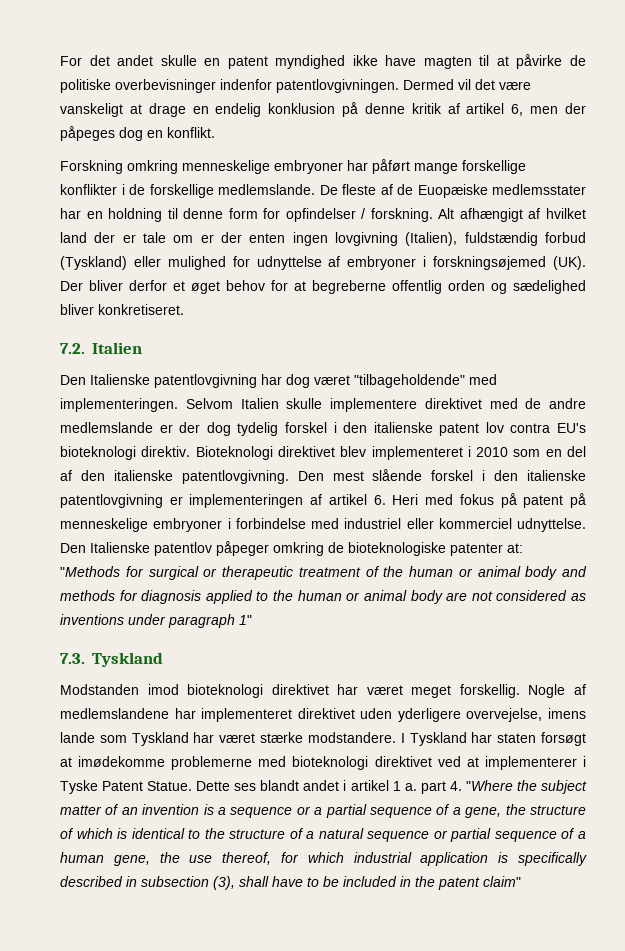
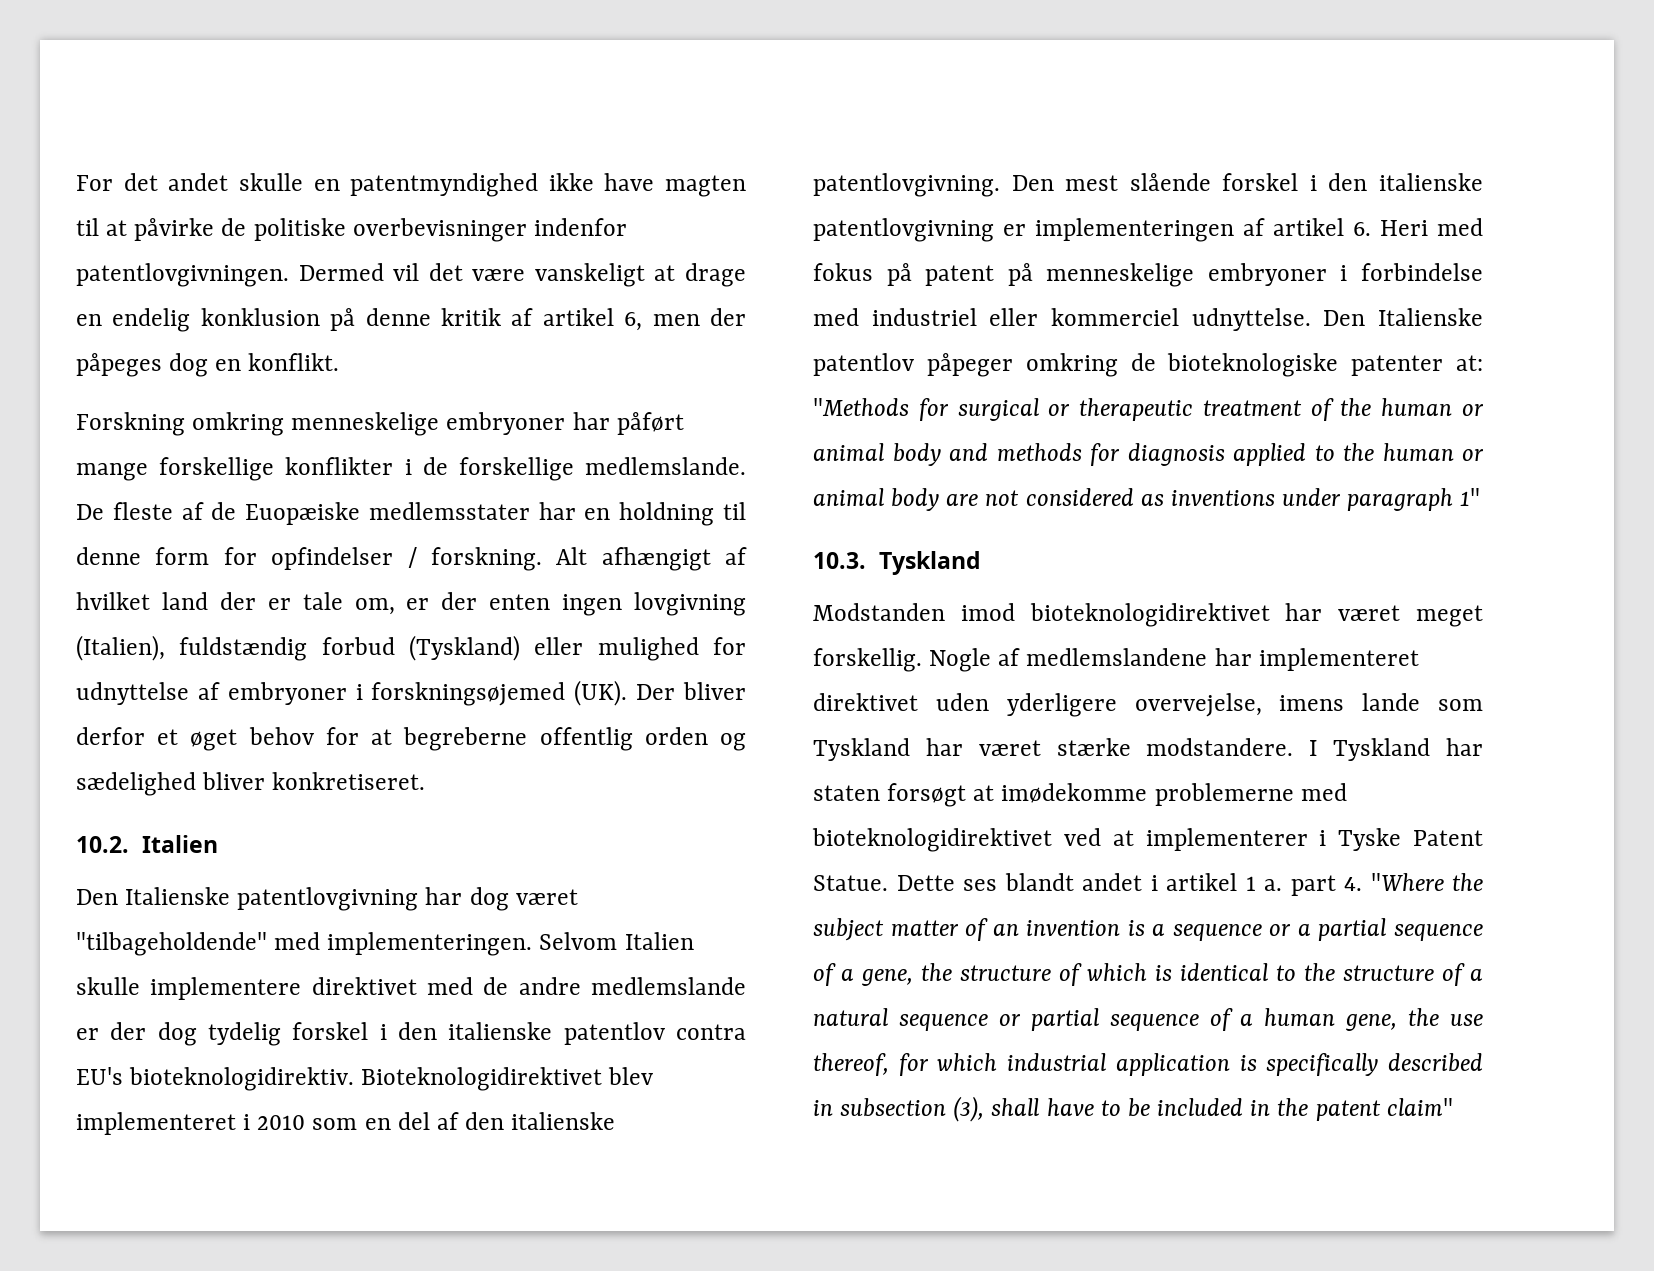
[227,55,346,69] patent myndighed -> [350,173,539,197] patentmyndighed
[173,235,194,243] om -> [354,598,395,615] om,
[60,343,85,354] 7.2. -> [76,836,129,853] 10.2.
[439,422,586,436] [60,446,335,460] patent lov contra EU's bioteknologi direktiv. Bioteknologi direktivet -> [563,1022,746,1045] [76,1067,603,1091] patentlov contra EU's bioteknologidirektiv. Bioteknologidirektivet
[60,653,85,664] 7.3. -> [813,552,866,569] 10.3.
[187,684,329,698] bioteknologi direktivet -> [1029,603,1270,627] bioteknologidirektivet
[292,756,432,770] bioteknologi direktivet -> [812,828,1052,852] bioteknologidirektivet

